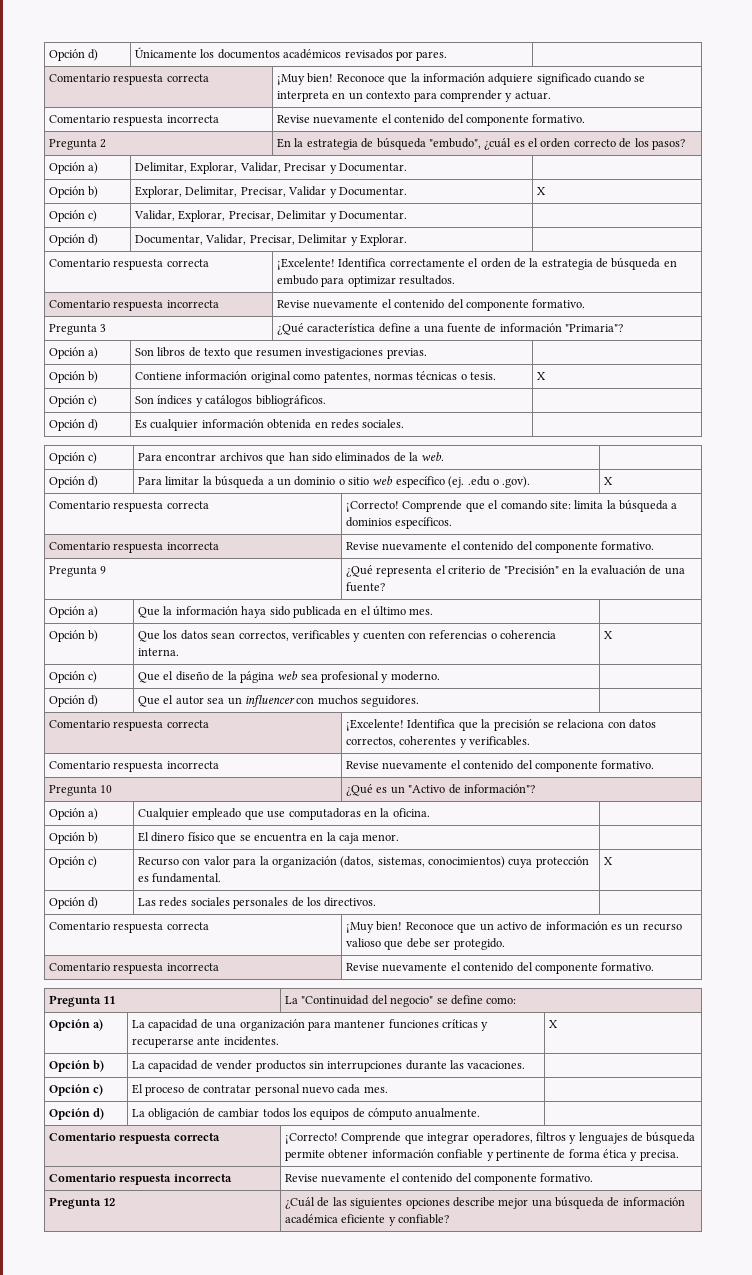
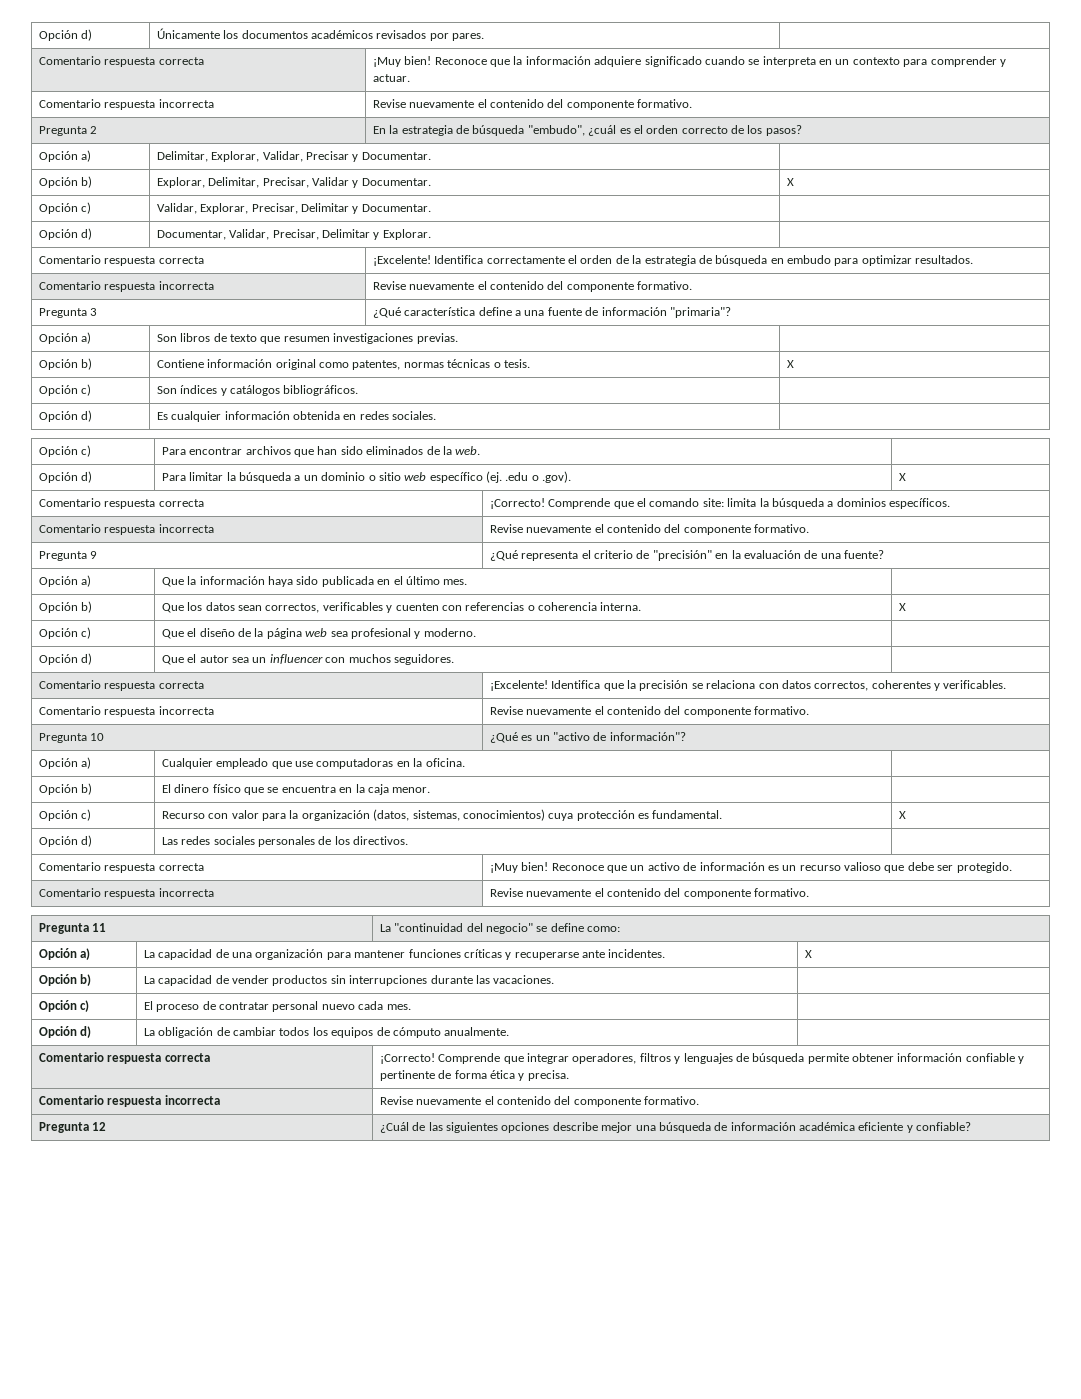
[565,324,624,332] "Primaria"? -> [669,307,731,318] "primaria"?
[503,565,559,574] "Precisión" -> [652,550,712,561] "precisión"
[408,785,446,793] "Activo -> [553,732,591,741] "activo
[301,995,370,1005] "Continuidad -> [394,923,464,932] "continuidad

